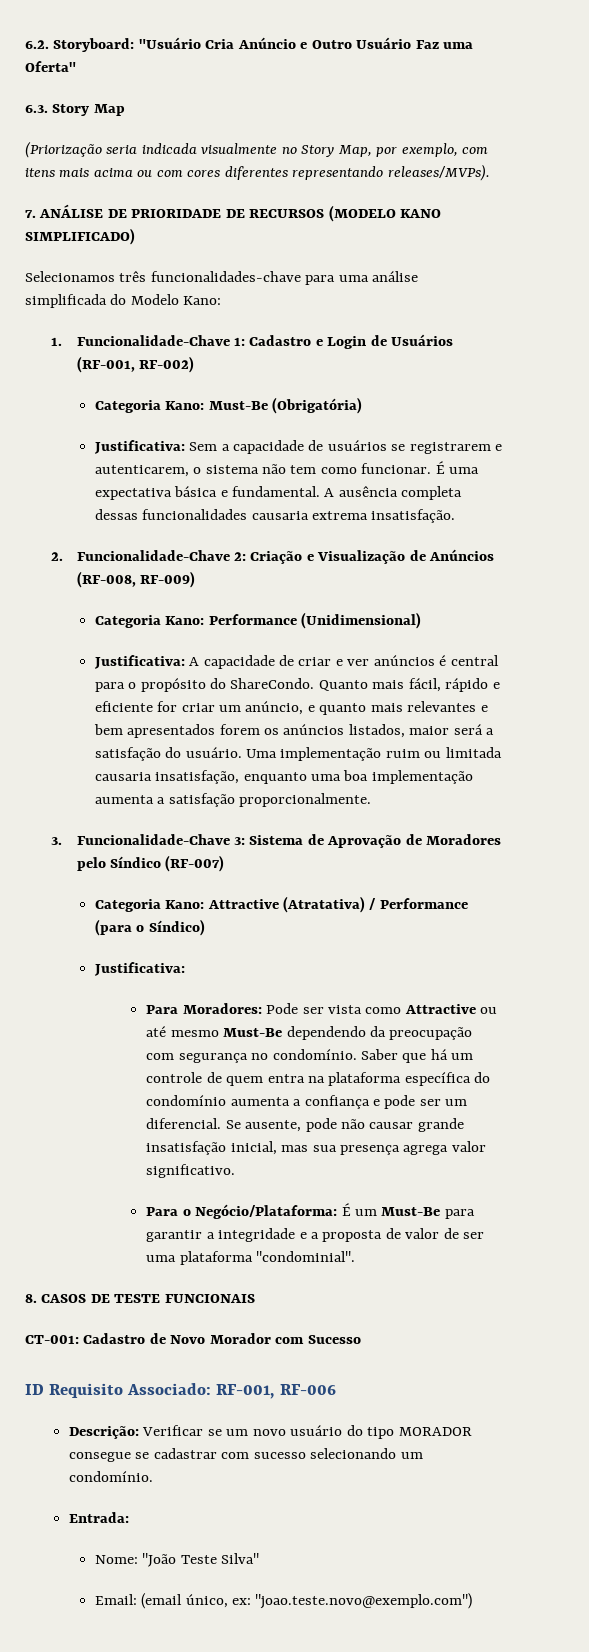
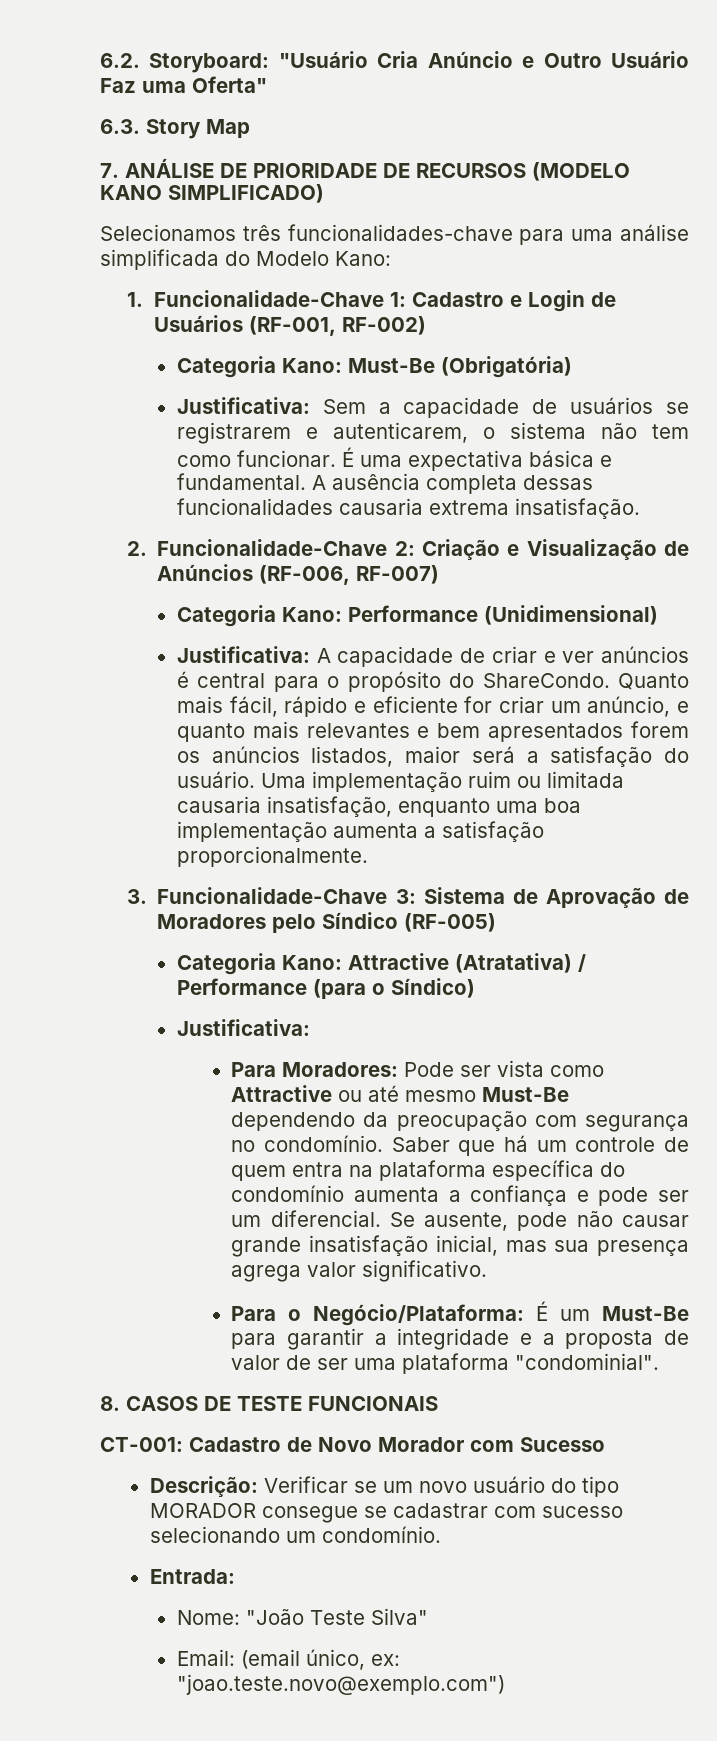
[25,141,489,158] [25,164,490,181] // (Priorização seria indicada visualmente no Story Map, por exemplo, com itens mais acima ou com cores diferentes representando releases/MVPs). -> (250, 128) none
[76,571,195,588] (RF-008, RF-009) -> [259,565,440,585] (RF-006, RF-007)
[165,855,225,872] (RF-007) -> [404,913,497,932] (RF-005)
[25,1383,336,1399] // ID Requisito Associado: RF-001, RF-006 -> (605, 1444) none

